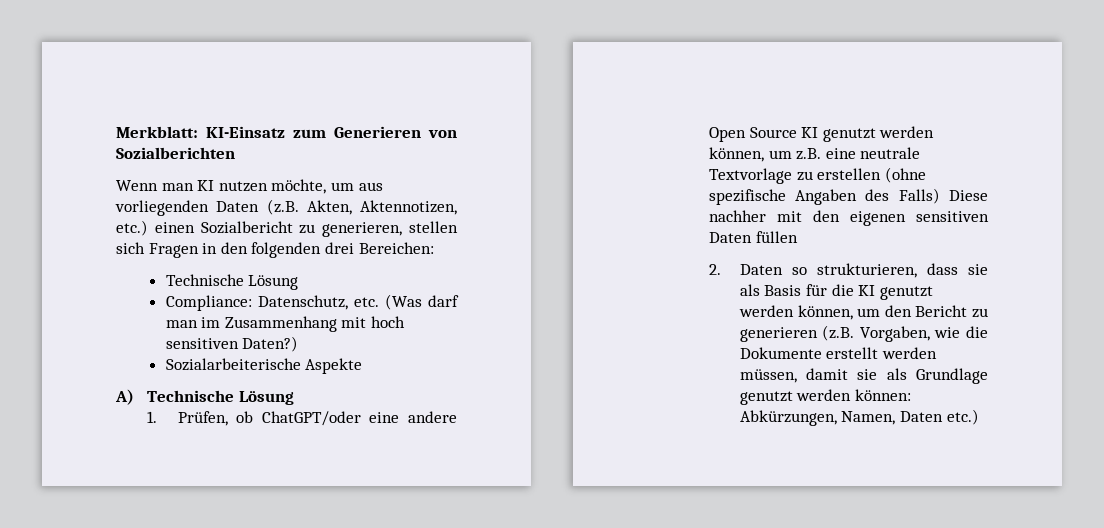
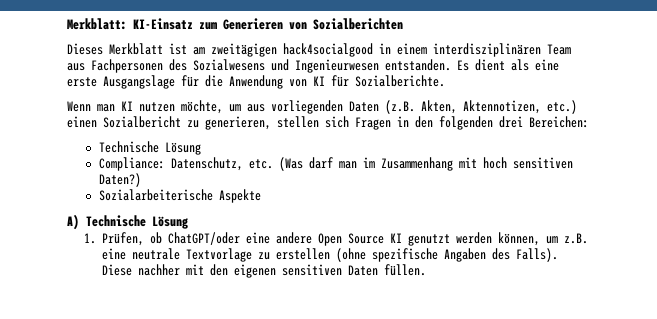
(235, 153) none -> [67,43,571,57] [67,59,559,73] [67,75,445,89] // Dieses Merkblatt ist am zweitägigen hack4socialgood in einem interdisziplinären Team aus Fachpersonen des Sozialwesens und Ingenieurwesen entstanden. Es dient als eine erste Ausgangslage für die Anwendung von KI für Sozialberichte.
[898,188,940,204] Falls) -> [516,248,559,262] Falls).
[755,231,798,243] [708,263,988,278] [739,284,933,300] [738,305,988,320] [739,325,988,342] [739,347,938,359] [739,368,988,384] [739,389,912,405] [739,409,979,426] füllen // 2. Daten so strukturieren, dass sie als Basis für die KI genutzt werden können, um den Bericht zu generieren (z.B. Vorgaben, wie die Dokumente erstellt werden müssen, damit sie als Grundlage genutzt werden können: Abkürzungen, Namen, Daten etc.) -> [384,264,427,276] füllen.

